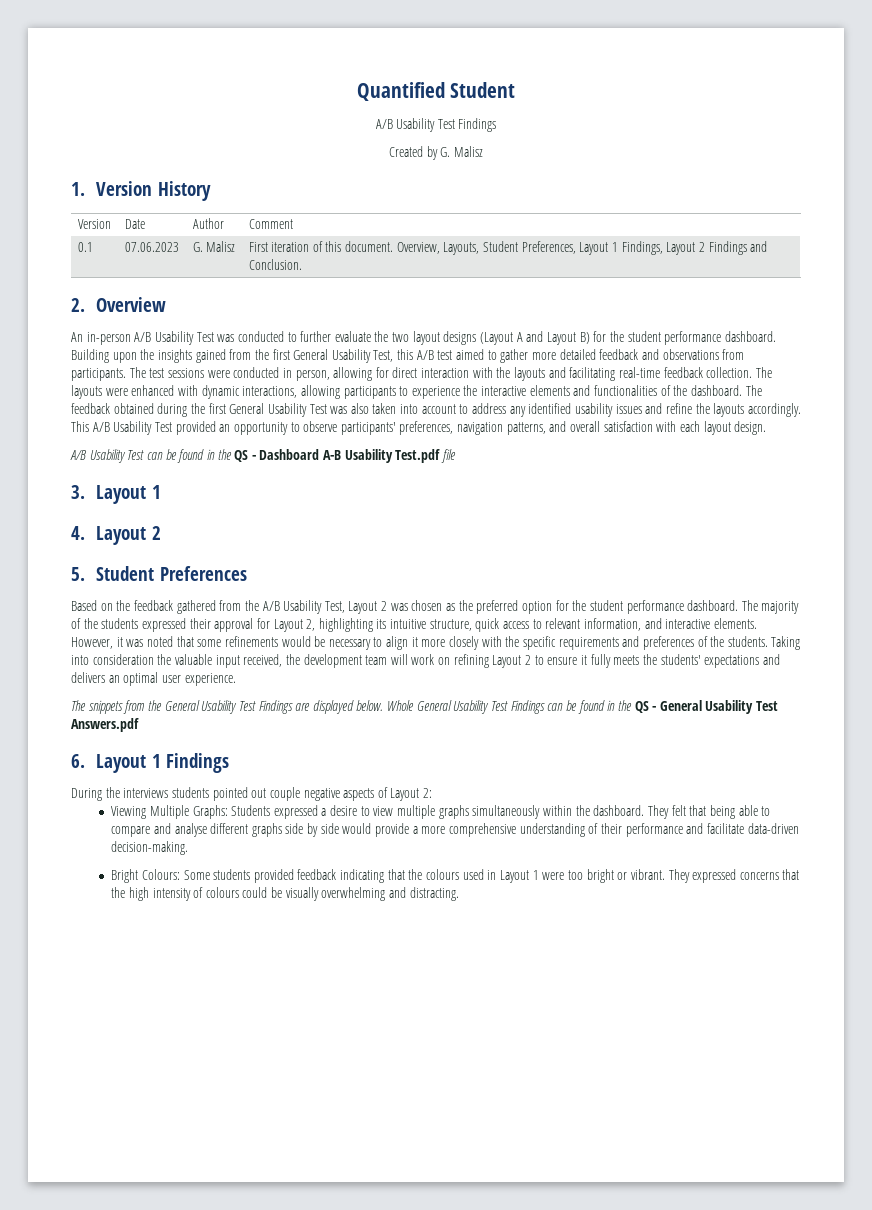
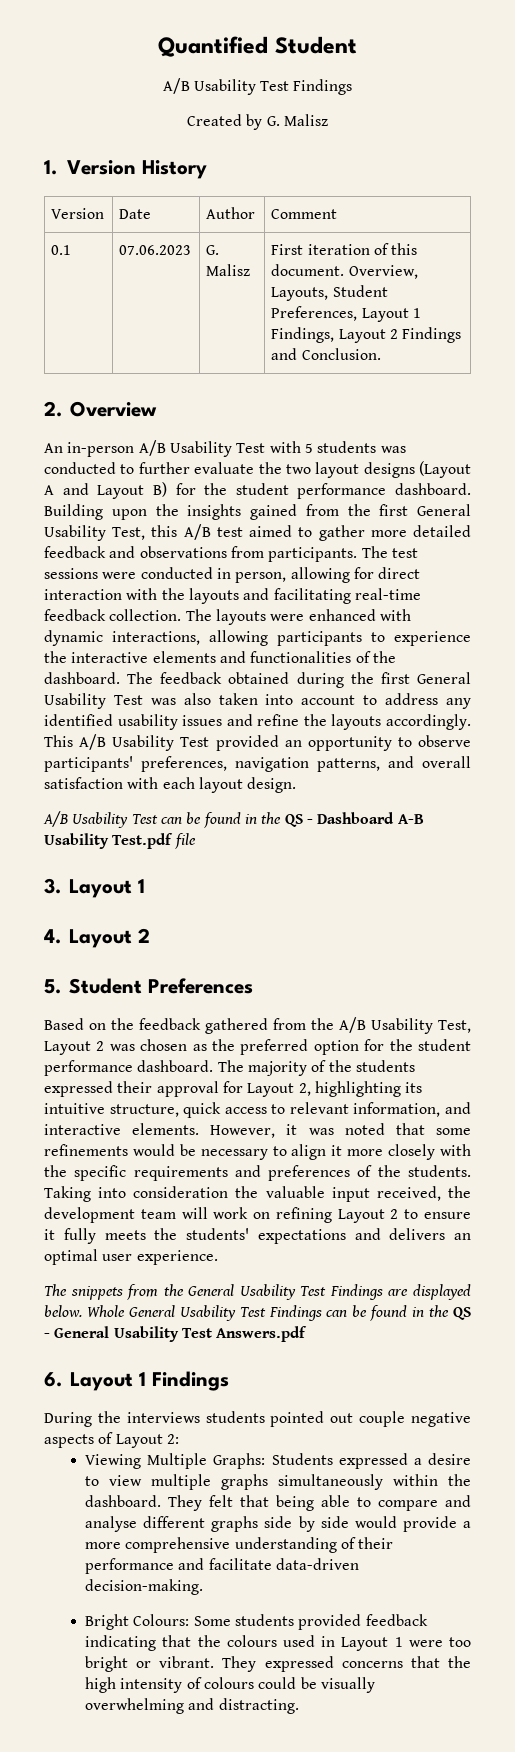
(214, 337) none -> [269,441,377,453] with 5 students

